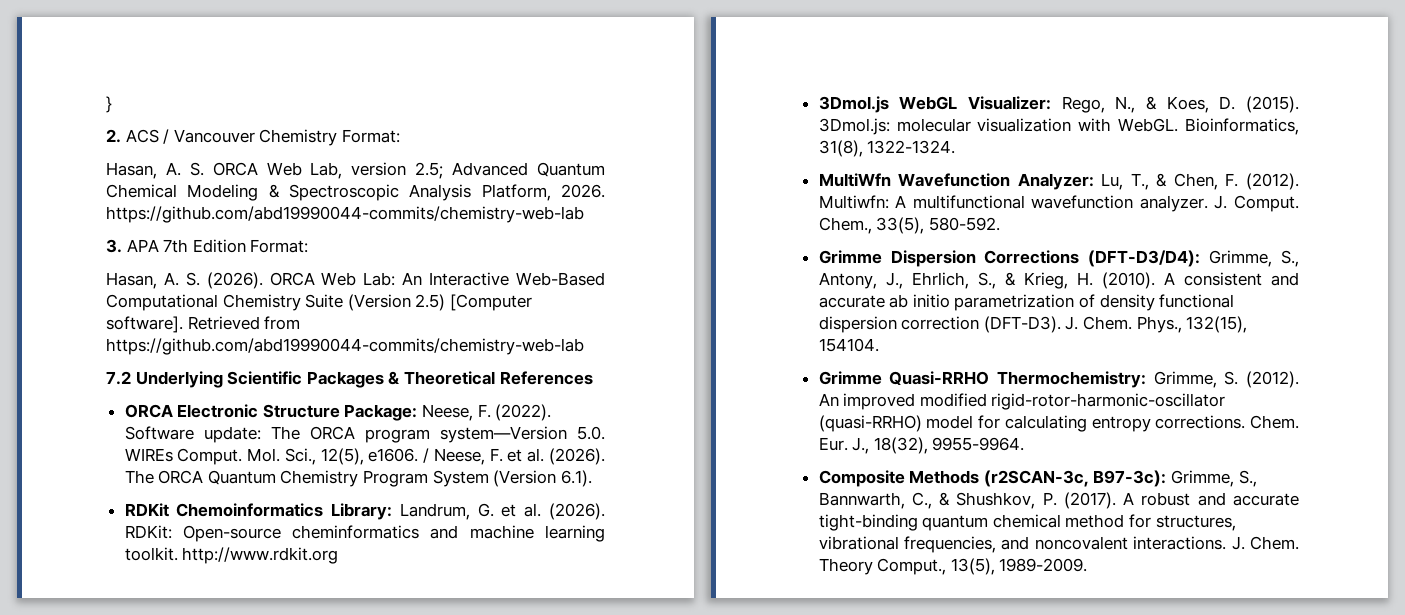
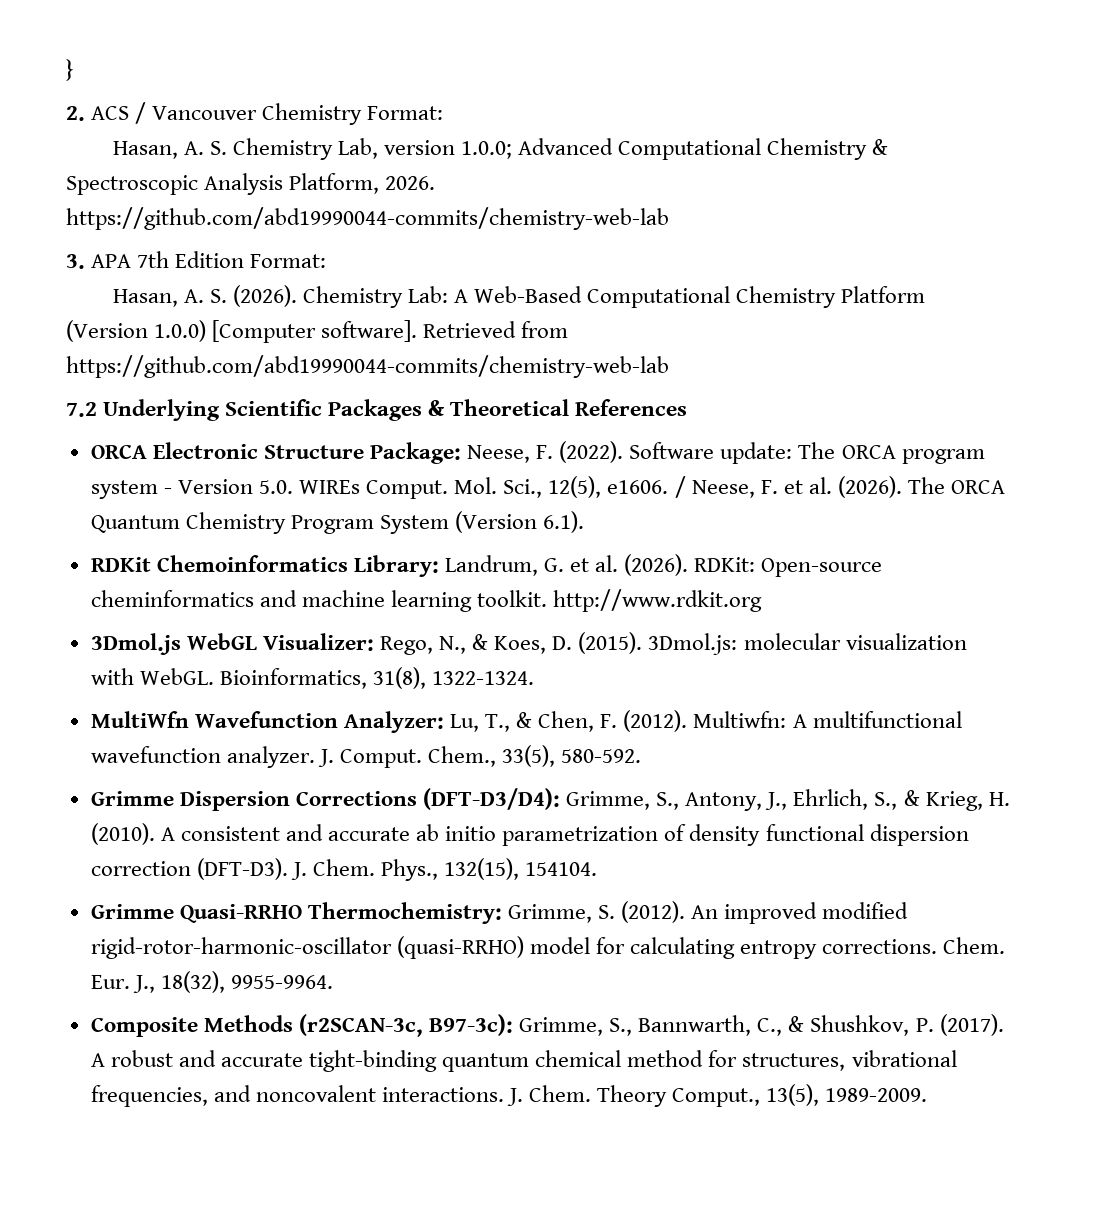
[212,162,605,179] [106,184,259,201] ORCA Web Lab, version 2.5; Advanced Quantum Chemical Modeling -> [232,138,868,160] Chemistry Lab, version 1.0.0; Advanced Computational Chemistry
[269,272,605,286] [106,294,446,311] ORCA Web Lab: An Interactive Web-Based Computational Chemistry Suite (Version 2.5) -> [302,286,926,308] [66,320,207,342] Chemistry Lab: A Web-Based Computational Chemistry Platform (Version 1.0.0)
[439,426,567,443] system—Version -> [90,479,253,499] system - Version

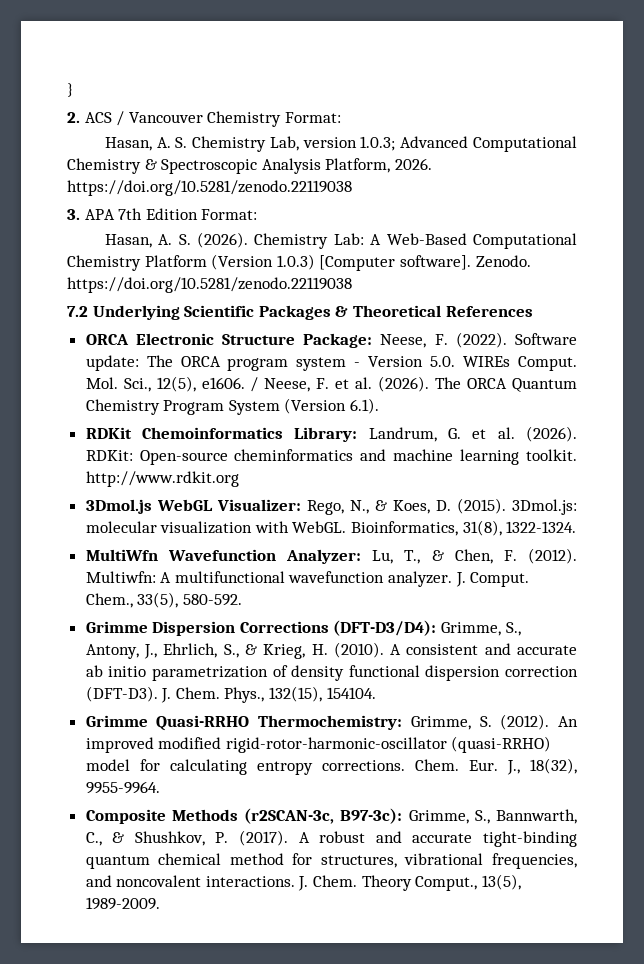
[460,141,512,159] 1.0.0; -> [360,136,396,151] 1.0.3;
[66,207,669,230] https://github.com/abd19990044-commits/chemistry-web-lab -> [67,180,352,196] https://doi.org/10.5281/zenodo.22119038
[154,320,207,342] 1.0.0) -> [276,254,315,270] 1.0.3)
[423,321,569,338] [66,355,669,378] Retrieved from https://github.com/abd19990044-commits/chemistry-web-lab -> [475,255,531,267] [67,277,352,293] Zenodo. https://doi.org/10.5281/zenodo.22119038

